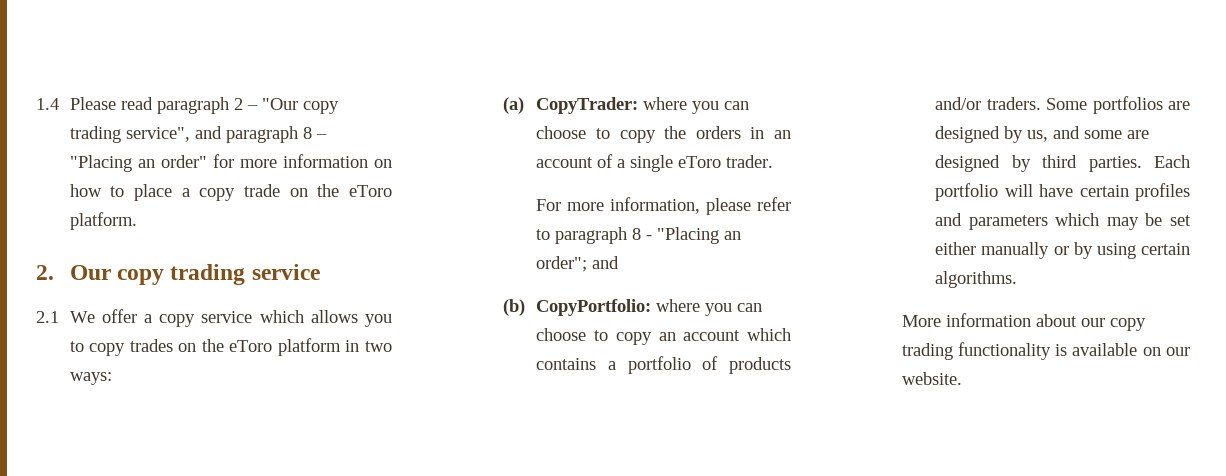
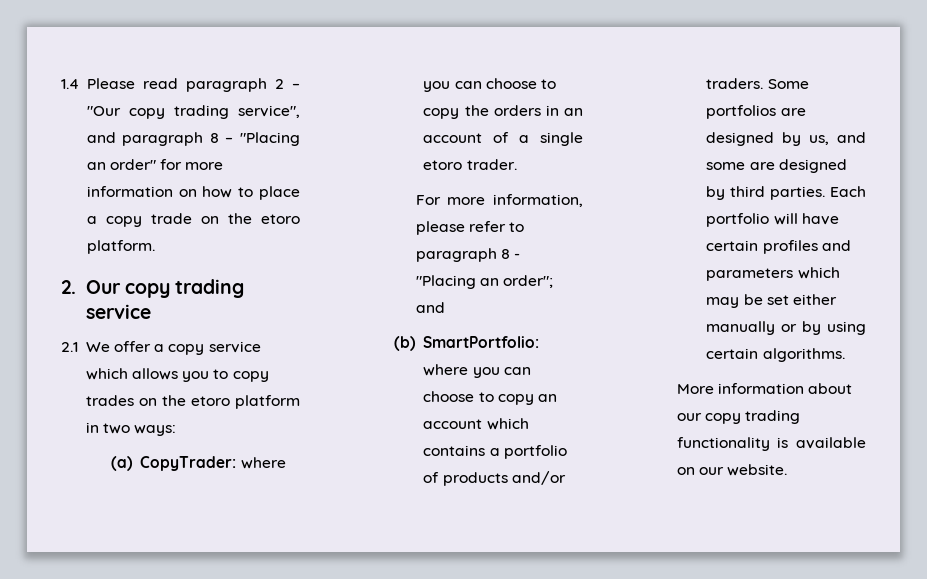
[349,185,392,197] eToro -> [261,214,300,224] etoro
[229,340,273,352] eToro -> [190,396,230,406] etoro
[678,156,722,168] eToro -> [423,160,463,170] etoro
[536,299,652,316] CopyPortfolio: -> [423,336,540,348] SmartPortfolio:

